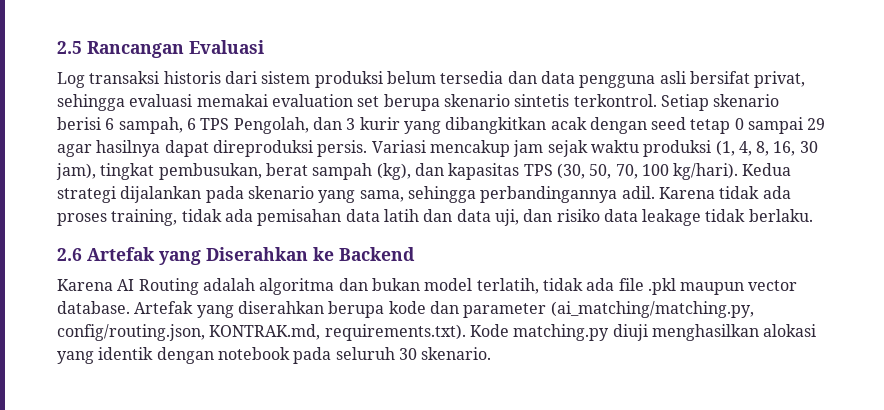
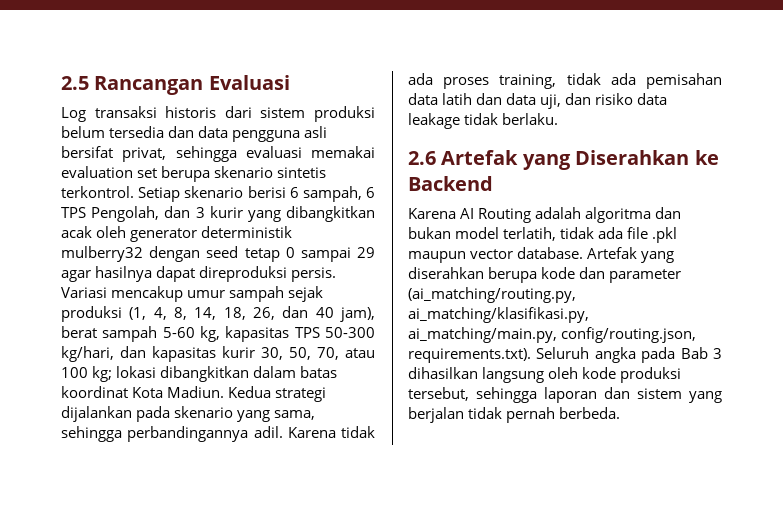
(587, 123) none -> [96,226,293,242] [61,246,143,262] oleh generator deterministik mulberry32
[513,140,639,157] jam sejak waktu -> [187,286,324,302] umur sampah sejak
[773,141,818,156] [56,163,739,180] 16, 30 jam), tingkat pembusukan, berat sampah (kg), dan kapasitas TPS (30, 50, 70, 100 kg/hari). -> [194,306,376,322] [61,326,375,342] [61,346,375,362] [61,366,338,382] [61,386,225,398] 14, 18, 26, dan 40 jam), berat sampah 5-60 kg, kapasitas TPS 50-300 kg/hari, dan kapasitas kurir 30, 50, 70, atau 100 kg; lokasi dibangkitkan dalam batas koordinat Kota Madiun.
[550,301,754,318] [57,324,817,341] [57,347,492,364] (ai_matching/matching.py, config/routing.json, KONTRAK.md, requirements.txt). Kode matching.py diuji menghasilkan alokasi yang identik dengan notebook pada seluruh 30 skenario. -> [408,287,576,303] [408,307,589,323] [408,327,697,343] [408,347,722,363] [408,367,682,383] [408,387,722,403] [408,407,621,423] (ai_matching/routing.py, ai_matching/klasifikasi.py, ai_matching/main.py, config/routing.json, requirements.txt). Seluruh angka pada Bab 3 dihasilkan langsung oleh kode produksi tersebut, sehingga laporan dan sistem yang berjalan tidak pernah berbeda.

